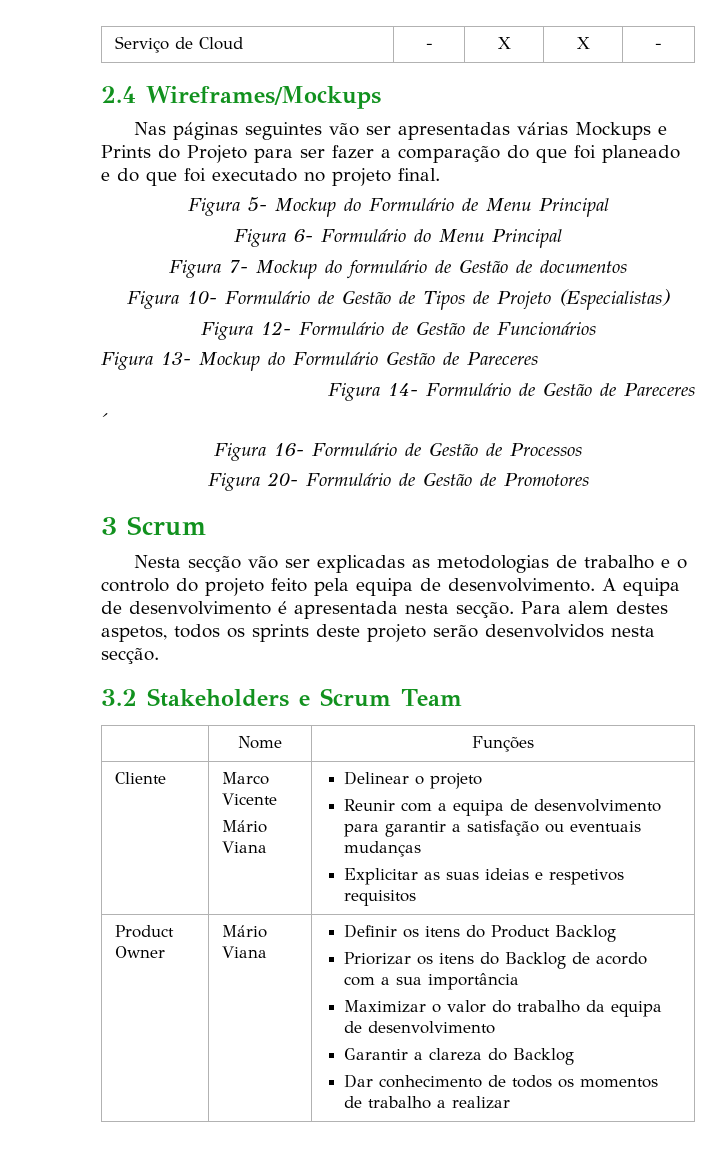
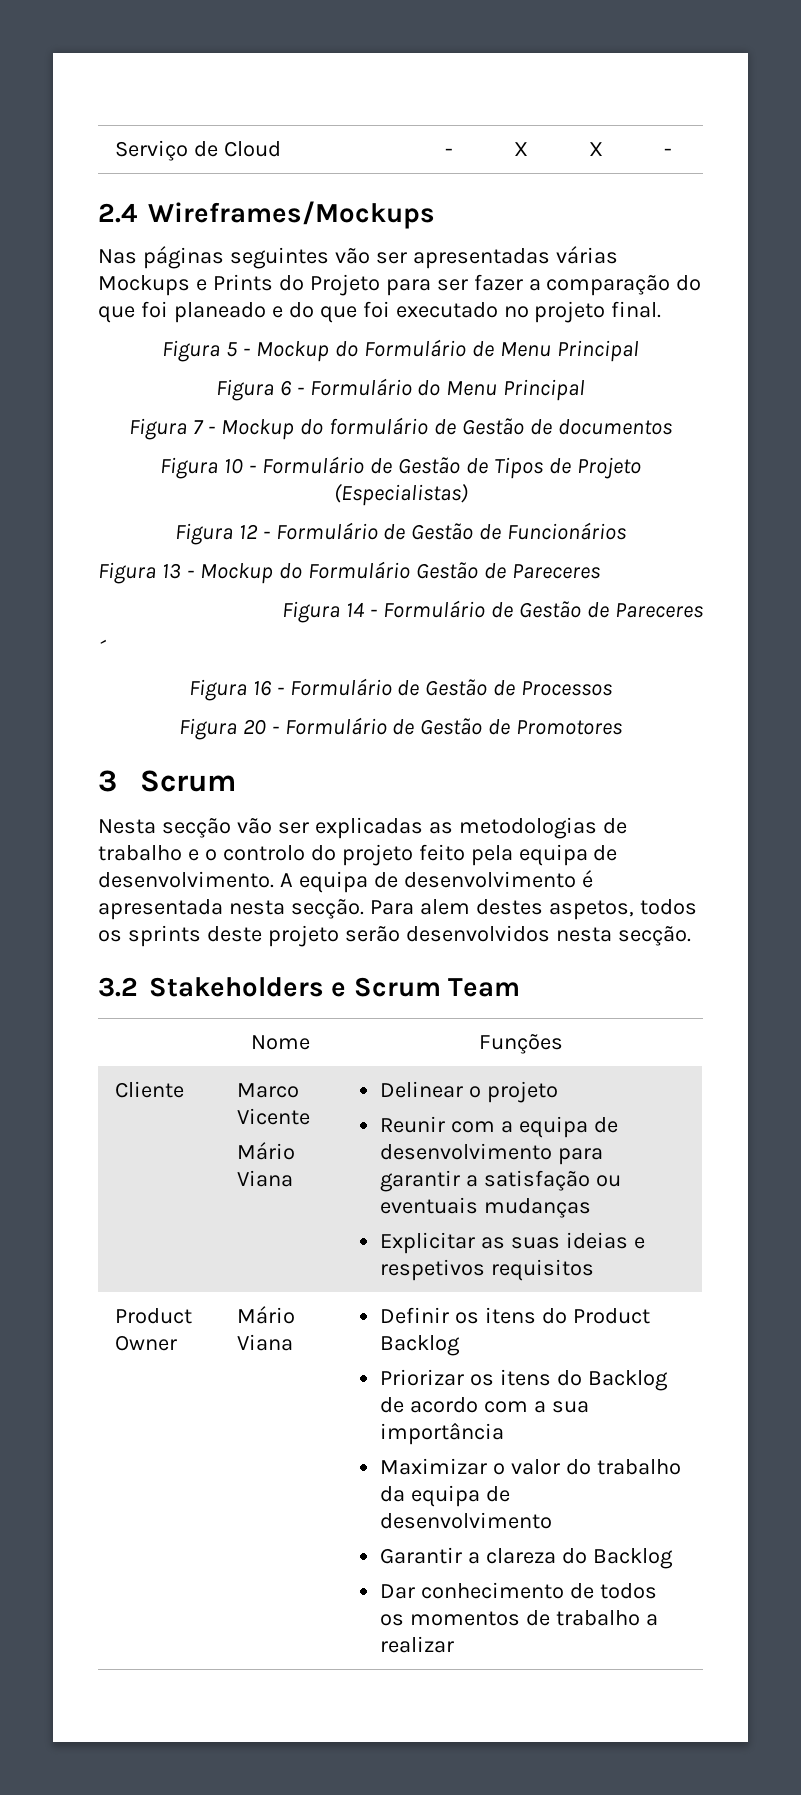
[247,197,267,212] 5- -> [226,342,251,357] 5 -
[294,229,314,242] 6- -> [279,380,304,396] 6 -
[229,260,248,273] 7- -> [193,420,216,434] 7 -
[187,291,217,304] 10- -> [224,458,257,474] 10 -
[260,321,291,335] 12- -> [238,524,270,539] 12 -
[161,352,191,365] 13- -> [161,563,194,579] 13 -
[388,383,418,396] 14- -> [346,602,378,617] 14 -
[274,443,304,456] 16- -> [252,680,284,696] 16 -
[266,472,298,486] 20- -> [242,719,279,735] 20 -

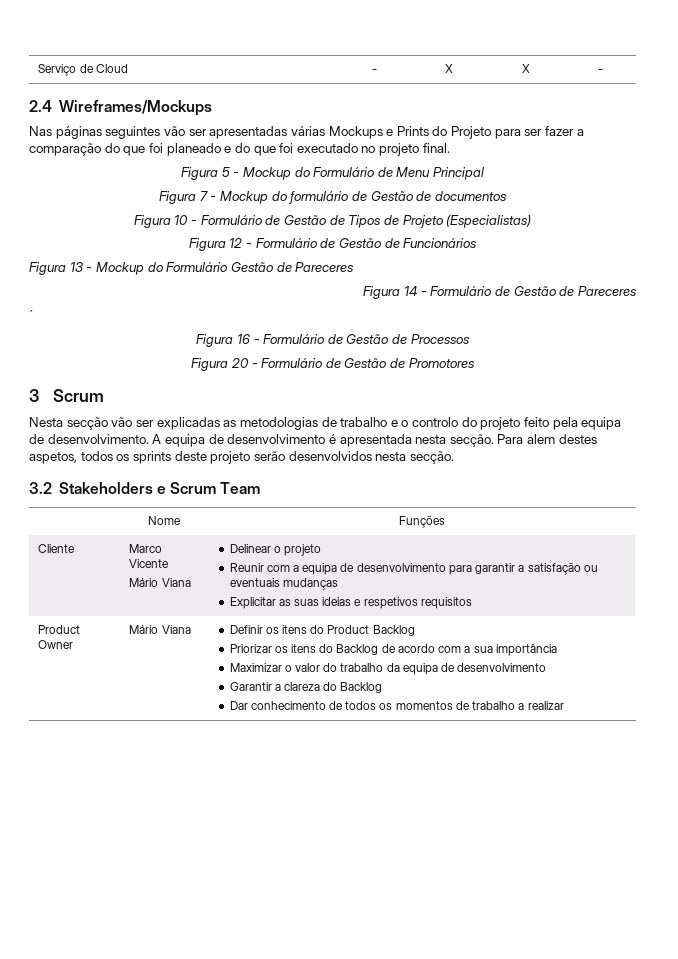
[215,378,586,401] // Figura 6 - Formulário do Menu Principal -> (485, 173) none

